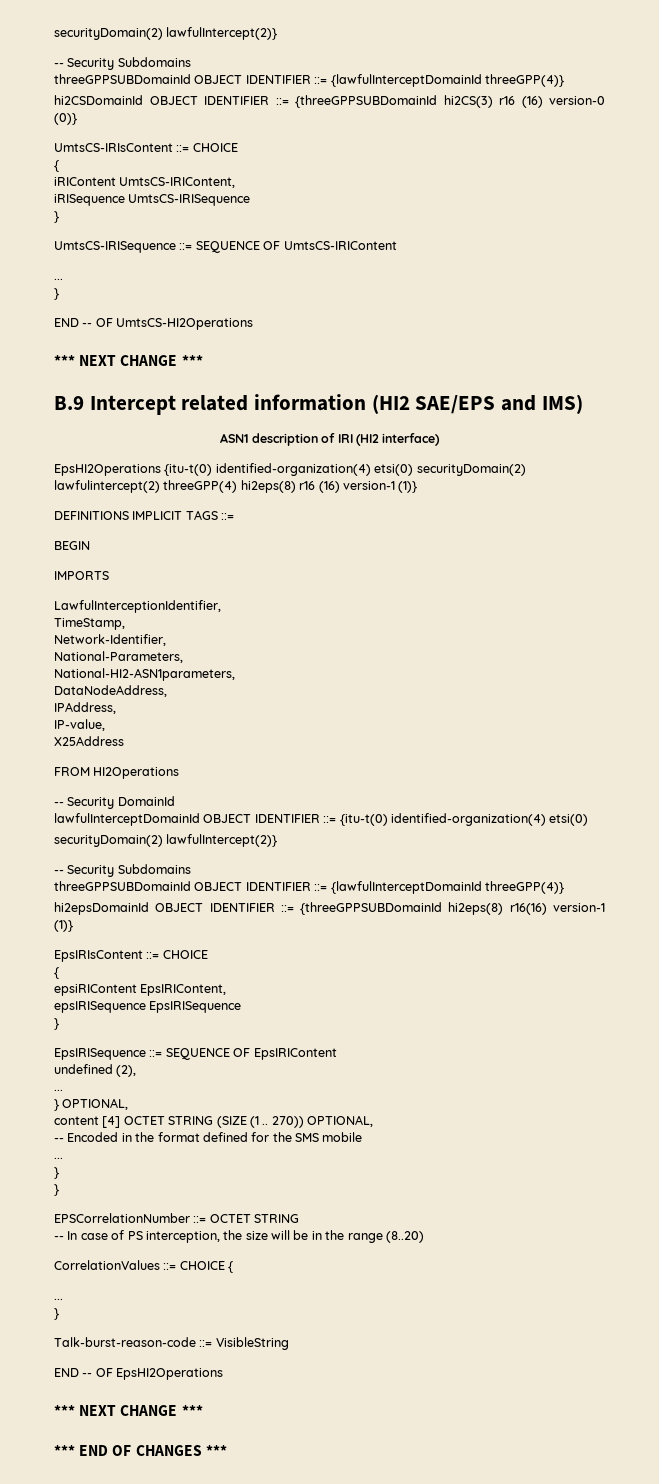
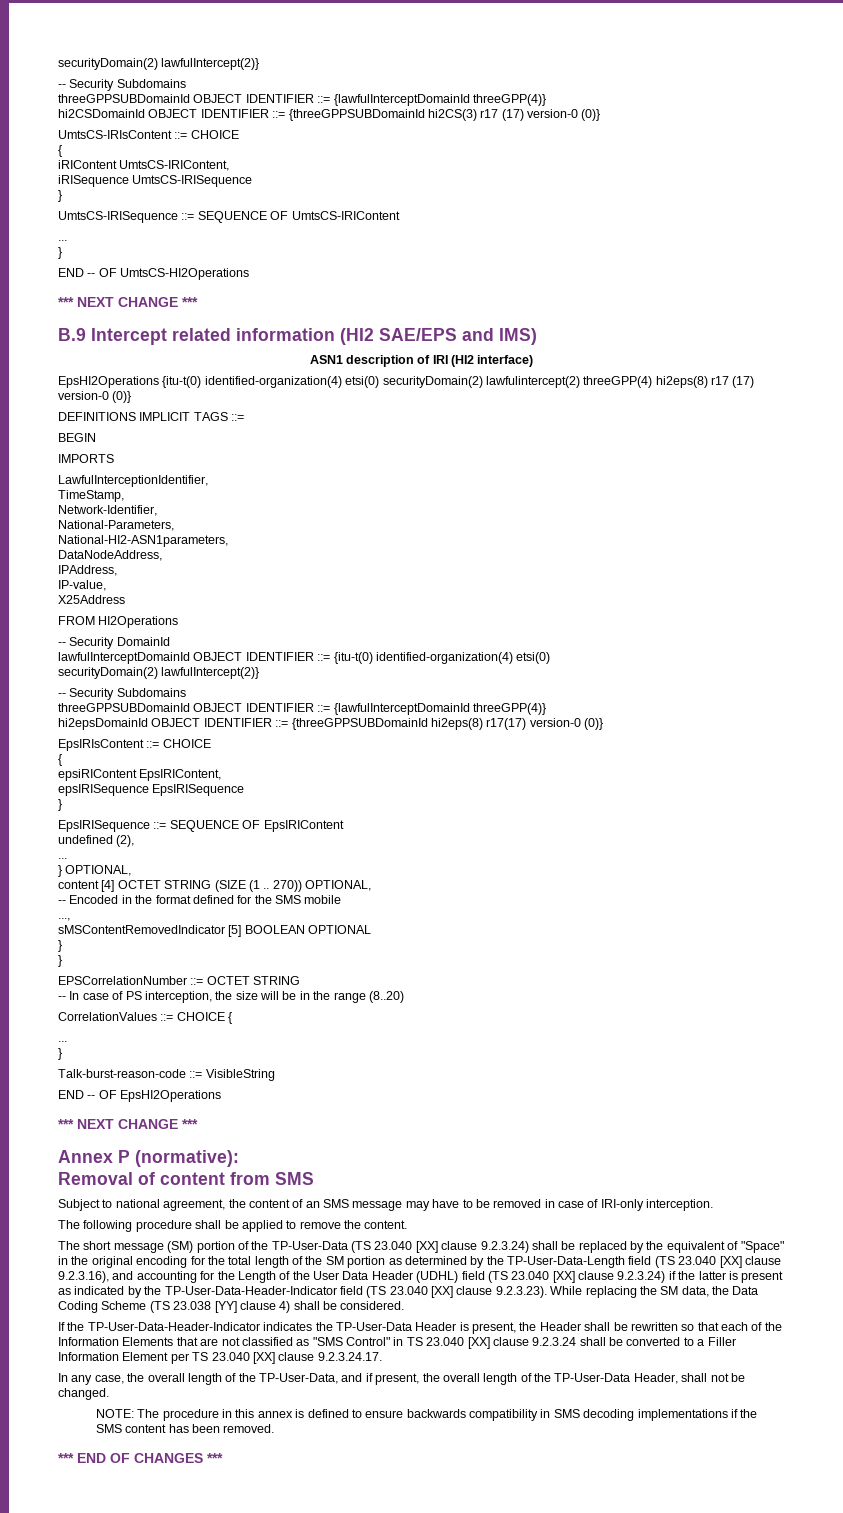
[499,96,543,108] r16 (16) -> [480,109,524,121] r17 (17)
[299,481,418,493] r16 (16) version-1 (1)} -> [711,376,755,388] [58,391,132,403] r17 (17) version-0 (0)}
[509,903,605,915] [54,920,73,932] r16(16) version-1 (1)} -> [486,718,603,730] r17(17) version-0 (0)}
[54,1157,63,1159] ... -> [58,918,70,921] [58,925,372,937] ..., // sMSContentRemovedIndicator [5] BOOLEAN OPTIONAL
(203, 1410) none -> [58,1150,239,1167] [58,1172,314,1185] [58,1199,714,1211] [58,1220,408,1232] [58,1241,784,1253] [58,1256,781,1268] [58,1271,784,1283] [58,1286,759,1298] [58,1301,405,1313] [58,1322,782,1334] [58,1337,736,1349] [58,1352,382,1364] [58,1373,745,1385] [58,1388,109,1400] [95,1409,758,1421] [95,1424,275,1433] // Annex P (normative): // Removal of content from SMS // Subject to national agreement, the content of an SMS message may have to be removed in case of IRI-only interception. // The following procedure shall be applied to remove the content. // The short message (SM) portion of the TP-User-Data (TS 23.040 [XX] clause 9.2.3.24) shall be replaced by the equivalent of "Space" in the original encoding for the total length of the SM portion as determined by the TP-User-Data-Length field (TS 23.040 [XX] clause 9.2.3.16), and accounting for the Length of the User Data Header (UDHL) field (TS 23.040 [XX] clause 9.2.3.24) if the latter is present as indicated by the TP-User-Data-Header-Indicator field (TS 23.040 [XX] clause 9.2.3.23). While replacing the SM data, the Data Coding Scheme (TS 23.038 [YY] clause 4) shall be considered. // If the TP-User-Data-Header-Indicator indicates the TP-User-Data Header is present, the Header shall be rewritten so that each of the Information Elements that are not classified as "SMS Control" in TS 23.040 [XX] clause 9.2.3.24 shall be converted to a Filler Information Element per TS 23.040 [XX] clause 9.2.3.24.17. // In any case, the overall length of the TP-User-Data, and if present, the overall length of the TP-User-Data Header, shall not be changed. // NOTE: The procedure in this annex is defined to ensure backwards compatibility in SMS decoding implementations if the SMS content has been removed.

